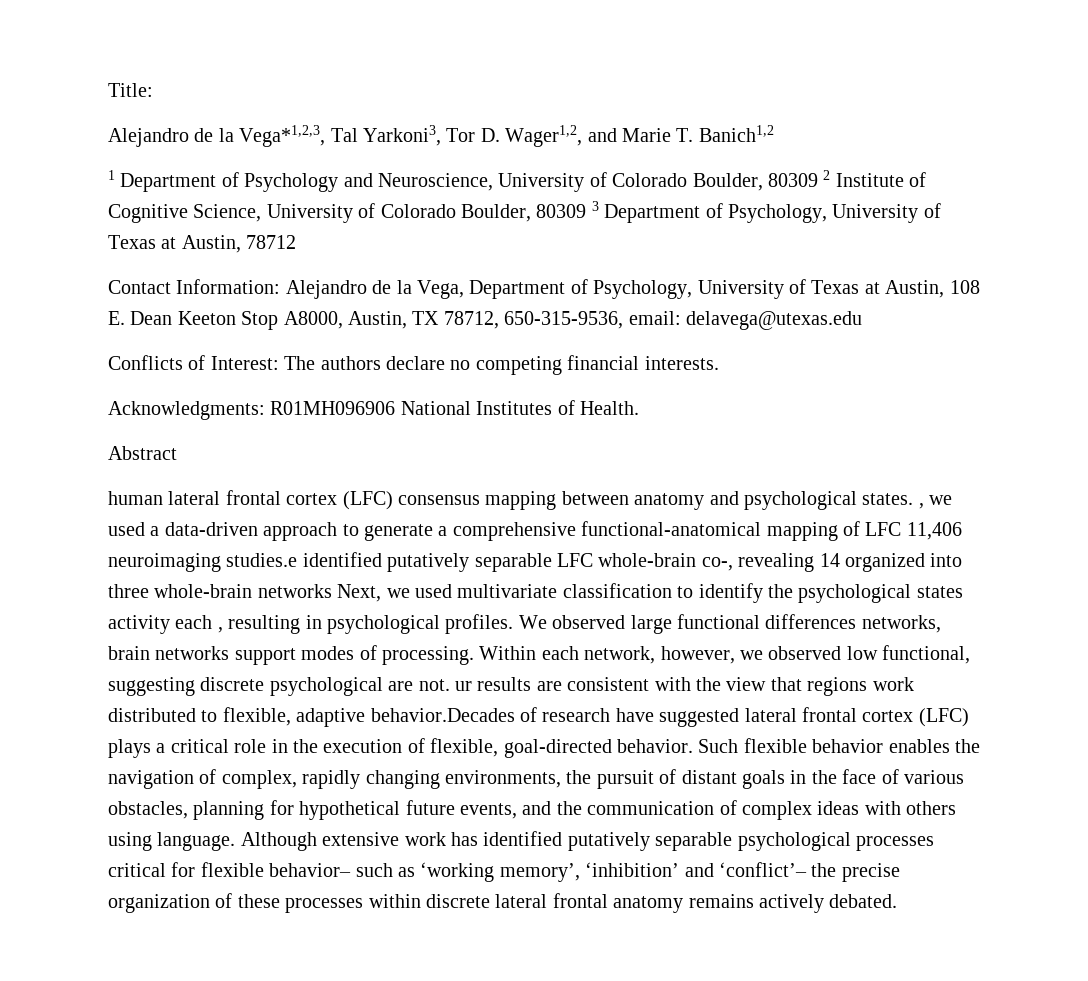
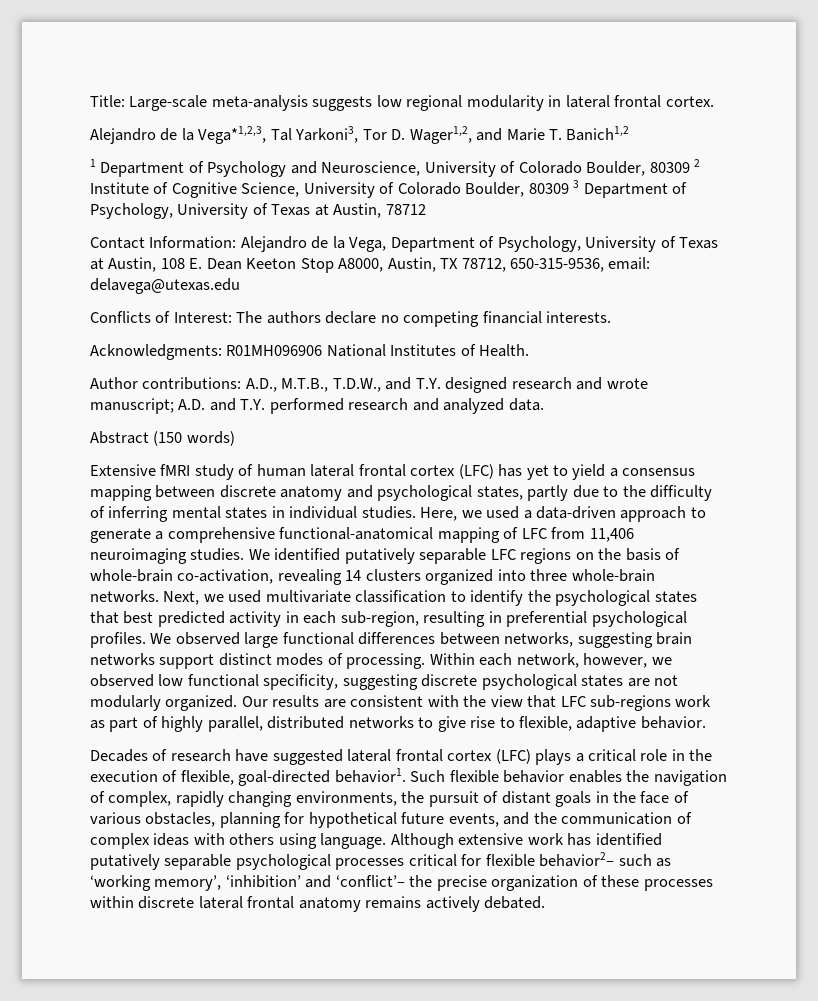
(153, 90) none -> [129,95,714,111] Large-scale meta-analysis suggests low regional modularity in lateral frontal cortex.
[108,446,177,460] Abstract // -> [90,377,648,393] [90,398,544,414] [90,431,235,446] [90,464,254,480] Author contributions: A.D., M.T.B., T.D.W., and T.Y. designed research and wrote manuscript; A.D. and T.Y. performed research and analyzed data. // Abstract (150 words) // Extensive fMRI study of
(393, 500) none -> [498,464,618,480] has yet to yield a
(629, 498) none -> [219,485,276,498] discrete
[862,493,924,509] states. , -> [476,485,713,501] [90,506,458,522] states, partly due to the difficulty of inferring mental states in individual studies. Here,
(902, 529) none -> [551,527,586,539] from
[226,553,298,567] studies.e -> [190,548,270,561] studies. We
[598,553,733,571] whole-brain co-, -> [520,548,681,564] [90,569,274,584] regions on the basis of whole-brain co-activation,
(840, 560) none -> [365,569,421,581] clusters
[257,584,332,598] networks -> [90,590,159,602] networks.
[108,615,223,634] activity each , -> [90,611,419,627] that best predicted activity in each sub-region,
(322, 622) none -> [506,611,588,627] preferential
[861,615,941,633] networks, -> [439,632,653,648] between networks, suggesting
(296, 656) none -> [218,653,272,666] distinct
[882,645,971,664] functional, -> [187,674,339,690] functional specificity,
[388,679,472,691] are not. ur -> [581,675,679,687] [90,695,268,711] states are not modularly organized. Our
[807,677,914,696] [108,708,196,722] regions work distributed -> [560,695,712,711] [90,716,496,732] LFC sub-regions work as part of highly parallel, distributed networks to give rise
[370,708,515,722] behavior.Decades -> [640,716,706,729] [90,749,148,762] behavior. // Decades
[616,739,693,753] behavior. -> [334,768,406,783] behavior1.
[269,863,352,877] behavior– -> [539,852,615,867] behavior2–

